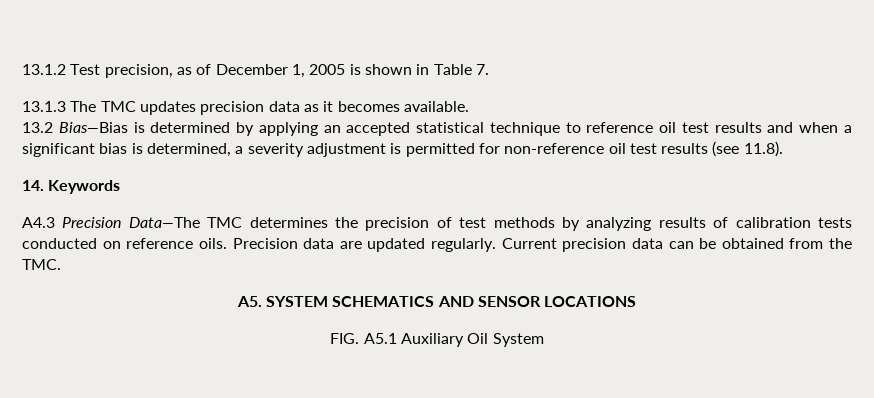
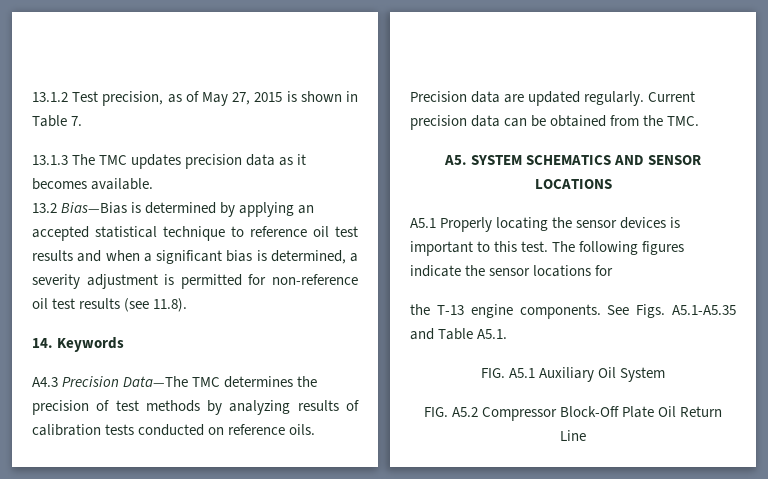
[215,64,346,78] December 1, 2005 -> [201,92,283,106] May 27, 2015
(637, 301) none -> [410,217,681,232] [410,241,685,256] [410,265,614,277] [410,304,736,319] [410,328,508,340] // A5.1 Properly locating the sensor devices is important to this test. The following figures indicate the sensor locations for // the T-13 engine components. See Figs. A5.1-A5.35 and Table A5.1.
(544, 340) none -> [423,406,723,421] [560,430,586,441] // FIG. A5.2 Compressor Block-Off Plate Oil Return Line

